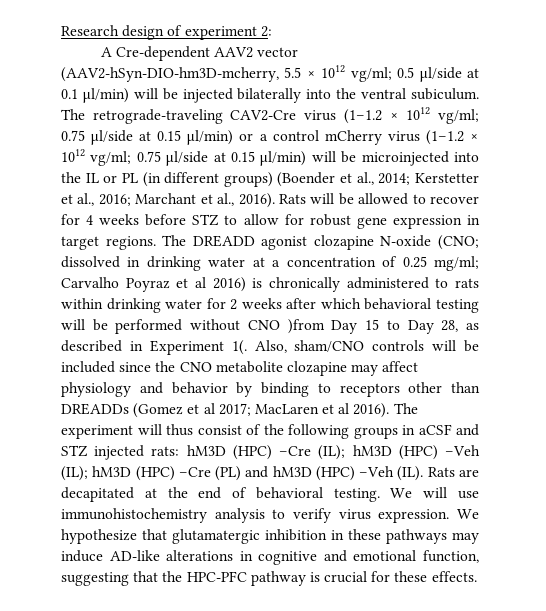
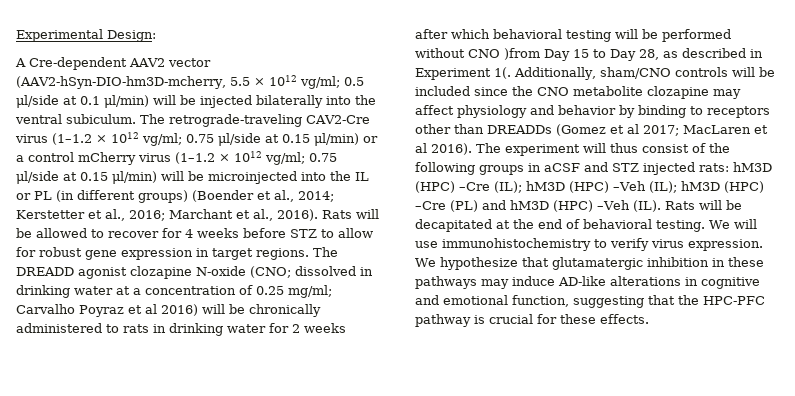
[61,25,272,40] Research design of experiment 2: -> [16,29,156,42] Experimental Design:
[252,278,263,288] is -> [202,304,245,314] will be
[61,298,103,309] within -> [153,324,166,333] in
[254,340,287,353] Also, -> [514,67,596,80] Additionally,
[458,469,479,477] are -> [698,200,742,210] will be
[214,508,265,523] analysis -> (591, 244) none

